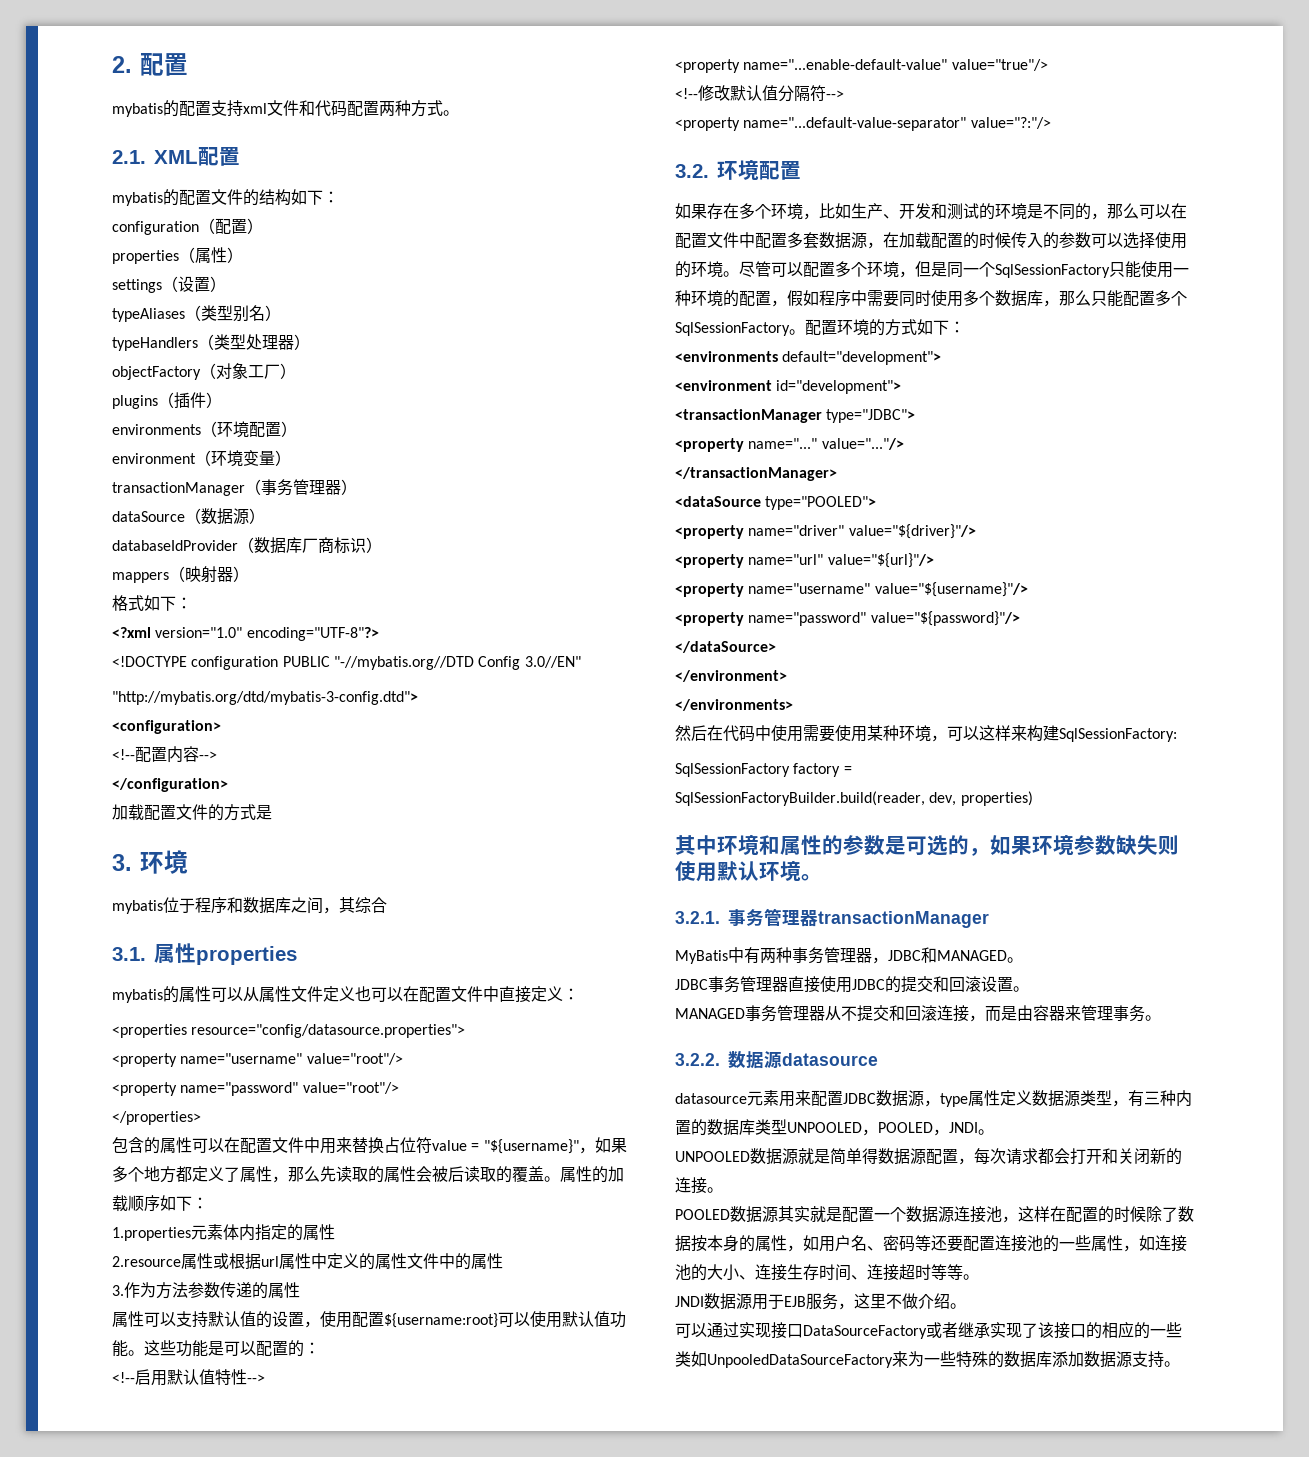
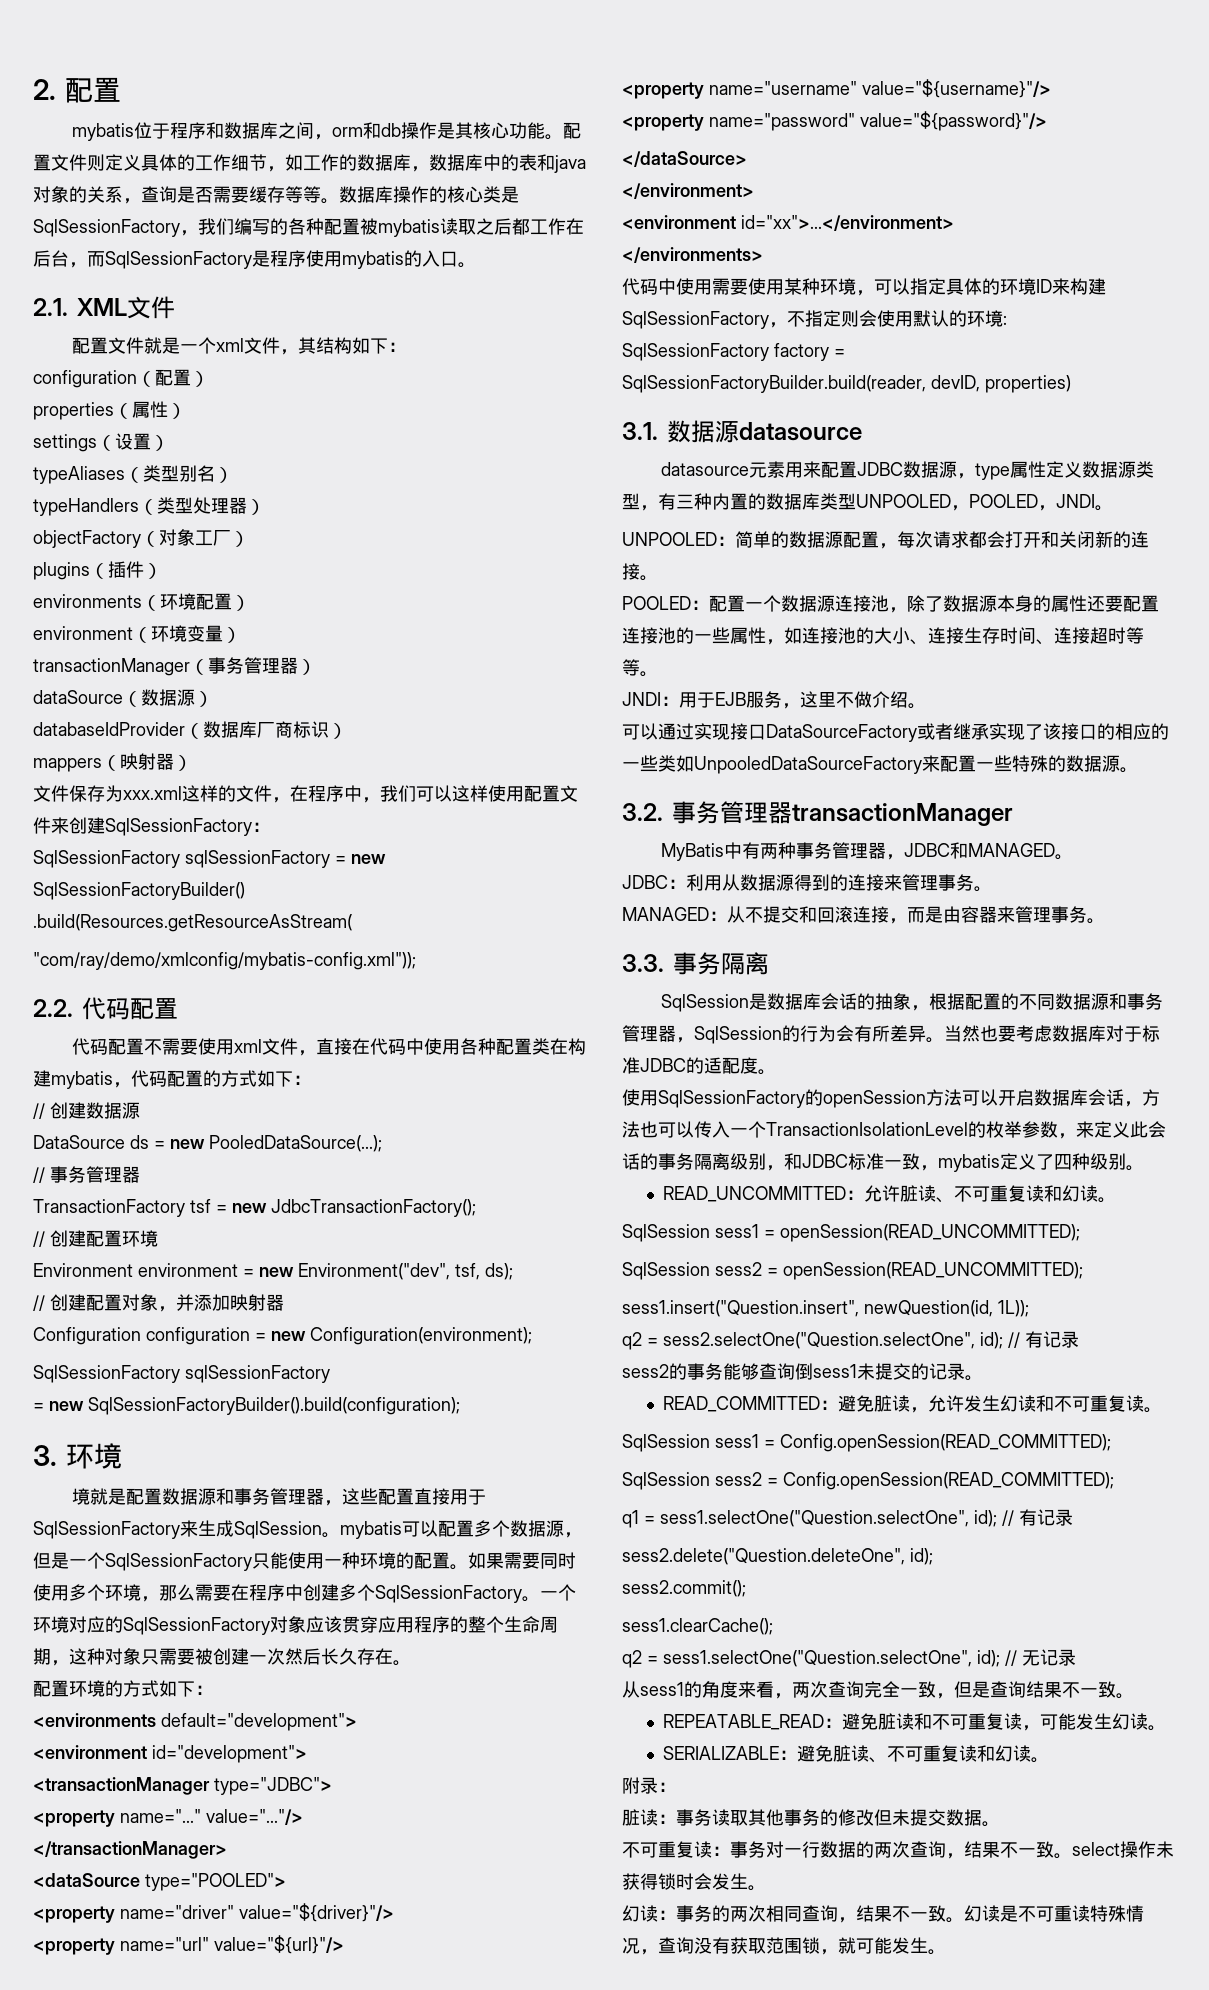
[163,100,459,117] [112,147,240,166] [112,189,259,206] 的配置支持xml文件和代码配置两种方式。 // 2.1. XML配置 // mybatis的配置文件的 -> [134,122,582,140] [33,154,586,173] [33,186,519,204] [33,218,584,237] [33,250,476,269] [33,296,175,319] [72,337,317,355] 位于程序和数据库之间，orm和db操作是其核心功能。配置文件则定义具体的工作细节，如工作的数据库，数据库中的表和java对象的关系，查询是否需要缓存等等。数据库操作的核心类是SqlSessionFactory，我们编写的各种配置被mybatis读取之后都工作在后台，而SqlSessionFactory是程序使用mybatis的入口。 // 2.1. XML文件 // 配置文件就是一个xml文件，其
[112,595,192,611] [112,627,379,641] [112,656,581,670] [112,691,418,705] [112,720,221,734] [112,746,217,763] [112,778,228,792] [112,804,272,821] [112,850,188,874] [112,897,387,914] [112,943,297,965] [112,986,579,1003] [112,1024,466,1038] [112,1053,403,1067] [112,1082,399,1096] [112,1111,201,1125] [112,1137,627,1154] [112,1166,624,1183] [112,1195,208,1212] [112,1224,335,1241] [112,1253,503,1270] [112,1282,300,1299] [112,1311,626,1328] [112,1340,320,1357] [112,1369,265,1386] [675,59,1048,73] [675,85,844,102] [675,117,1051,131] [675,160,801,180] [675,203,1187,220] [675,232,1187,249] [675,261,963,278] 格式如下： // <?xml version="1.0" encoding="UTF-8"?> // <!DOCTYPE configuration PUBLIC "-//mybatis.org//DTD Config 3.0//EN" // "http://mybatis.org/dtd/mybatis-3-config.dtd"> // <configuration> // <!--配置内容--> // </configuration> // 加载配置文件的方式是 // 3.环境 // mybatis位于程序和数据库之间，其综合 // 3.1.属性properties // mybatis的属性可以从属性文件定义也可以在配置文件中直接定义： // <properties resource="config/datasource.properties"> // <property name="username" value="root"/> // <property name="password" value="root"/> // </properties> // 包含的属性可以在配置文件中用来替换占位符value = "${username}"，如果多个地方都定义了属性，那么先读取的属性会被后读取的覆盖。属性的加载顺序如下： // 1.properties元素体内指定的属性 // 2.resource属性或根据url属性中定义的属性文件中的属性 // 3.作为方法参数传递的属性 // 属性可以支持默认值的设置，使用配置${username:root}可以使用默认值功能。这些功能是可以配置的： // <!--启用默认值特性--> // <property name="...enable-default-value" value="true"/> // <!--修改默认值分隔符--> // <property name="...default-value-separator" value="?:"/> // 3.2.环境配置 // 如果存在多个环境，比如生产、开发和测试的环境是不同的，那么可以在配置文件中配置多套数据源，在加载配置的时候传入的参数可以选择使用的环境。尽管可以配置多个环境，但是同 -> [33,785,578,803] [33,817,270,836] [33,850,386,868] [33,882,245,900] [33,914,352,932] [33,952,416,970] [33,997,178,1020] [72,1038,587,1056] [33,1070,311,1089] [33,1102,140,1119] [33,1135,382,1152] [33,1166,140,1183] [33,1199,476,1217] [33,1230,158,1247] [33,1263,513,1280] [33,1294,284,1312] [33,1327,532,1345] [33,1365,330,1383] [33,1397,460,1415] [33,1443,122,1469] [72,1488,487,1506] [33,1520,582,1539] [33,1552,69,1569] 文件保存为xxx.xml这样的文件，在程序中，我们可以这样使用配置文件来创建SqlSessionFactory： // SqlSessionFactory sqlSessionFactory = new SqlSessionFactoryBuilder() // .build(Resources.getResourceAsStream( // "com/ray/demo/xmlconfig/mybatis-config.xml")); // 2.2.代码配置 // 代码配置不需要使用xml文件，直接在代码中使用各种配置类在构建mybatis，代码配置的方式如下： // // 创建数据源 // DataSource ds = new PooledDataSource(...); // // 事务管理器 // TransactionFactory tsf = new JdbcTransactionFactory(); // // 创建配置环境 // Environment environment = new Environment("dev", tsf, ds); // // 创建配置对象，并添加映射器 // Configuration configuration = new Configuration(environment); // SqlSessionFactory sqlSessionFactory // = new SqlSessionFactoryBuilder().build(configuration); // 3.环境 // 境就是配置数据源和事务管理器，这些配置直接用于SqlSessionFactory来生成SqlSession。mybatis可以配置多个数据源，但是
[771,290,867,307] ，假如程序中 -> [450,1552,504,1570] 。如果
[995,290,1187,307] [675,322,805,336] 数据库，那么只能配置多个SqlSessionFactory。 -> [105,1584,576,1603] [33,1616,558,1635] [33,1648,411,1666] 环境，那么需要在程序中创建多个SqlSessionFactory。一个环境对应的SqlSessionFactory对象应该贯穿应用程序的整个生命周期，这种对象只需要被创建一次然后长久存在。 //
(787, 676) none -> [622,215,954,231] // <environment id="xx">...</environment>
[675,725,723,741] 然后在 -> (763, 255) none
[979,725,1177,742] 这样来构建SqlSessionFactory: -> [910,278,1106,295] [622,310,1007,329] 指定具体的环境ID来构建SqlSessionFactory，不指定则会使用默认的环境:
[929,792,957,806] dev, -> [931,375,980,392] devID,
[675,835,1179,856] [675,861,822,882] [675,908,989,928] [675,947,1023,964] [675,976,1029,993] [675,1005,1161,1022] [675,1053,720,1066] 其中环境和属性的参数是可选的，如果环境参数缺失则使用默认环境。 // 3.2.1.事务管理器transactionManager // MyBatis中有两种事务管理器，JDBC和MANAGED。 // JDBC事务管理器直接使用JDBC的提交和回滚设置。 // MANAGED事务管理器从不提交和回滚连接，而是由容器来管理事务。 // 3.2.2. -> [622,422,658,440] 3.1.
[750,1148,878,1165] 数据源就是简单得 -> [717,531,789,548] ：简单的
[730,1206,842,1223] 数据源其实就是 -> [691,600,709,610] ：
[1018,1206,1146,1223] 这样在配置的时候 -> (907, 610) none
[691,1235,707,1252] 按 -> [979,595,997,612] 源
[787,1235,931,1252] ，如用户名、密码等 -> (1087, 603) none
[704,1293,752,1310] 数据源 -> [661,696,679,706] ：
[908,1351,924,1367] 为 -> [940,755,976,772] 配置
[1036,1351,1164,1368] 库添加数据源支持 -> [1102,755,1138,773] [622,801,1013,826] [661,842,1074,861] [622,874,992,892] [622,906,1105,924] [622,952,769,975] [661,993,1164,1012] [622,1025,1160,1044] [622,1057,776,1075] [622,1089,1160,1108] [622,1121,1166,1139] [622,1153,1144,1172] [662,1185,1116,1203] [622,1224,1080,1242] [622,1262,1083,1280] [622,1300,1029,1317] [622,1331,1079,1350] [622,1363,983,1381] [662,1395,1162,1413] [622,1434,1111,1452] [622,1472,1114,1490] [622,1509,1073,1528] [622,1548,933,1565] [622,1580,746,1597] [622,1618,773,1635] [622,1649,1076,1668] [622,1681,1134,1699] [662,1713,1166,1731] [662,1745,1049,1763] [622,1777,676,1794] [622,1809,1000,1827] [622,1841,1174,1859] [622,1873,766,1891] [622,1905,1144,1923] [622,1937,928,1955] 源。 // 3.2.事务管理器transactionManager // MyBatis中有两种事务管理器，JDBC和MANAGED。 // JDBC：利用从数据源得到的连接来管理事务。 // MANAGED：从不提交和回滚连接，而是由容器来管理事务。 // 3.3.事务隔离 // SqlSession是数据库会话的抽象，根据配置的不同数据源和事务管理器，SqlSession的行为会有所差异。当然也要考虑数据库对于标准JDBC的适配度。 // 使用SqlSessionFactory的openSession方法可以开启数据库会话，方法也可以传入一个TransactionIsolationLevel的枚举参数，来定义此会话的事务隔离级别，和JDBC标准一致，mybatis定义了四种级别。 // READ_UNCOMMITTED：允许脏读、不可重复读和幻读。 // SqlSession sess1 = openSession(READ_UNCOMMITTED); // SqlSession sess2 = openSession(READ_UNCOMMITTED); // sess1.insert("Question.insert", newQuestion(id, 1L)); // q2 = sess2.selectOne("Question.selectOne", id); // 有记录 // sess2的事务能够查询倒sess1未提交的记录。 // READ_COMMITTED：避免脏读，允许发生幻读和不可重复读。 // SqlSession sess1 = Config.openSession(READ_COMMITTED); // SqlSession sess2 = Config.openSession(READ_COMMITTED); // q1 = sess1.selectOne("Question.selectOne", id); // 有记录 // sess2.delete("Question.deleteOne", id); // sess2.commit(); // sess1.clearCache(); // q2 = sess1.selectOne("Question.selectOne", id); // 无记录 // 从sess1的角度来看，两次查询完全一致，但是查询结果不一致。 // REPEATABLE_READ：避免脏读和不可重复读，可能发生幻读。 // SERIALIZABLE：避免脏读、不可重复读和幻读。 // 附录： // 脏读：事务读取其他事务的修改但未提交数据。 // 不可重复读：事务对一行数据的两次查询，结果不一致。select操作未获得锁时会发生。 // 幻读：事务的两次相同查询，结果不一致。幻读是不可重读特殊情况，查询没有获取范围锁，就可能发生

